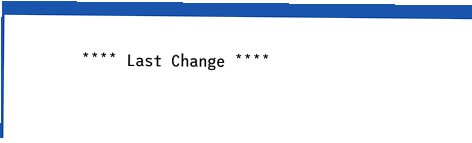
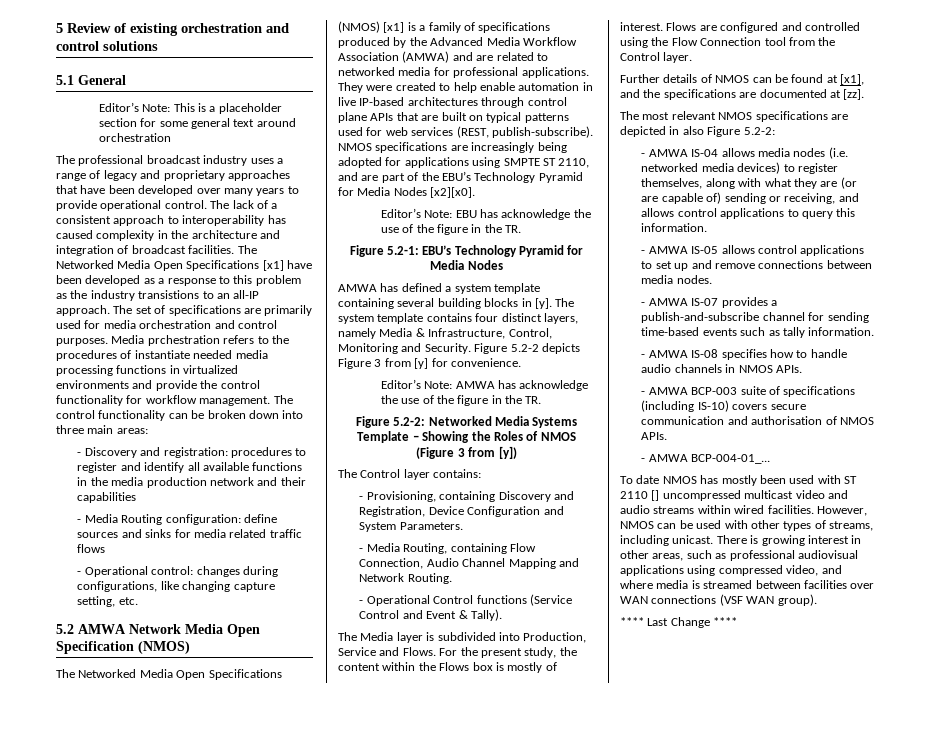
(81, 58) none -> [56,23,289,36] [56,41,158,51] [56,75,126,85] [98,102,282,114] [98,118,296,129] [98,133,171,142] [56,155,283,166] [56,170,290,181] [56,185,299,196] [56,200,278,211] [56,215,286,226] [56,230,280,241] [56,245,257,256] [56,260,312,271] [56,275,301,286] [56,290,260,301] [56,305,313,316] [56,320,277,329] [56,335,289,346] [56,350,268,361] [56,365,239,376] [56,380,260,391] [56,395,293,406] [56,410,304,421] [56,425,148,434] [77,447,307,458] [77,462,303,473] [77,477,306,488] [77,492,137,503] [77,514,277,525] [77,529,302,538] [77,544,106,553] [77,566,278,577] [77,581,275,592] [77,596,138,607] [56,624,260,637] [56,641,190,654] [56,669,282,680] [338,21,551,33] [338,37,577,48] [338,51,548,63] [338,67,589,78] [338,82,593,93] [338,97,567,108] [338,112,569,123] [338,126,593,138] [338,142,567,153] [338,157,590,168] [338,171,583,183] [338,187,476,198] [380,208,591,220] [380,224,522,235] [349,245,584,257] [430,260,503,270] [338,283,540,294] [338,298,575,309] [338,313,578,324] [338,328,552,339] [338,343,580,354] [338,358,521,369] [380,379,589,391] [380,395,542,406] [355,416,578,428] [357,431,576,443] [416,446,517,459] [338,469,482,480] [359,491,574,502] [359,506,564,517] [359,522,463,532] [359,543,536,554] [359,558,579,569] [359,573,452,584] [359,594,572,606] [359,609,502,621] [338,632,587,643] [338,647,577,658] [338,662,557,673] [620,22,860,33] [620,37,836,48] [620,52,693,63] [620,74,864,85] [620,89,865,100] [620,111,848,122] [620,126,775,137] [641,147,848,159] [641,162,838,174] [641,177,857,189] [641,192,859,204] [641,208,856,219] [641,223,708,232] [641,245,865,256] [641,260,872,271] [641,275,712,284] [641,297,777,308] [641,312,869,323] [641,327,875,338] [641,349,847,360] [641,364,802,373] [641,386,856,397] [641,400,806,412] [641,416,874,425] [641,432,668,440] [641,454,771,464] [620,475,857,486] [620,490,848,501] [620,505,867,516] [620,520,873,531] [620,535,862,546] [620,550,858,561] [620,565,842,576] [620,580,875,589] [620,594,817,606] 5 Review of existing orchestration and control solutions // 5.1 General // Editor’s Note: This is a placeholder section for some general text around orchestration // The professional broadcast industry uses a range of legacy and proprietary approaches that have been developed over many years to provide operational control. The lack of a consistent approach to interoperability has caused complexity in the architecture and integration of broadcast facilities. The Networked Media Open Specifications [x1] have been developed as a response to this problem as the industry transistions to an all-IP approach. The set of specifications are primarily used for media orchestration and control purposes. Media prchestration refers to the procedures of instantiate needed media processing functions in virtualized environments and provide the control functionality for workflow management. The control functionality can be broken down into three main areas: // - Discovery and registration: procedures to register and identify all available functions in the media production network and their capabilities // - Media Routing configuration: define sources and sinks for media related traffic flows // - Operational control: changes during configurations, like changing capture setting, etc. // 5.2 AMWA Network Media Open Specification (NMOS) // The Networked Media Open Specifications (NMOS) [x1] is a family of specifications produced by the Advanced Media Workflow Association (AMWA) and are related to networked media for professional applications. They were created to help enable automation in live IP-based architectures through control plane APIs that are built on typical patterns used for web services (REST, publish-subscribe). NMOS specifications are increasingly being adopted for applications using SMPTE ST 2110, and are part of the EBU’s Technology Pyramid for Media Nodes [x2][x0]. // Editor’s Note: EBU has acknowledge the use of the figure in the TR. // Figure 5.2-1: EBU’s Technology Pyramid for Media Nodes // AMWA has defined a system template containing several building blocks in [y]. The system template contains four distinct layers, namely Media & Infrastructure, Control, Monitoring and Security. Figure 5.2-2 depicts Figure 3 from [y] for convenience. // Editor’s Note: AMWA has acknowledge the use of the figure in the TR. // Figure 5.2-2: Networked Media Systems Template – Showing the Roles of NMOS (Figure 3 from [y]) // The Control layer contains: // - Provisioning, containing Discovery and Registration, Device Configuration and System Parameters. // - Media Routing, containing Flow Connection, Audio Channel Mapping and Network Routing. // - Operational Control functions (Service Control and Event & Tally). // The Media layer is subdivided into Production, Service and Flows. For the present study, the content within the Flows box is mostly of interest. Flows are configured and controlled using the Flow Connection tool from the Control layer. // Further details of NMOS can be found at [x1], and the specifications are documented at [zz]. // The most relevant NMOS specifications are depicted in also Figure 5.2-2: // - AMWA IS-04 allows media nodes (i.e. networked media devices) to register themselves, along with what they are (or are capable of) sending or receiving, and allows control applications to query this information. // - AMWA IS-05 allows control applications to set up and remove connections between media nodes. // - AMWA IS-07 provides a publish-and-subscribe channel for sending time-based events such as tally information. // - AMWA IS-08 specifies how to handle audio channels in NMOS APIs. // - AMWA BCP-003 suite of specifications (including IS-10) covers secure communication and authorisation of NMOS APIs. // - AMWA BCP-004-01_... // To date NMOS has mostly been used with ST 2110 [] uncompressed multicast video and audio streams within wired facilities. However, NMOS can be used with other types of streams, including unicast. There is growing interest in other areas, such as professional audiovisual applications using compressed video, and where media is streamed between facilities over WAN connections (VSF WAN group). //

